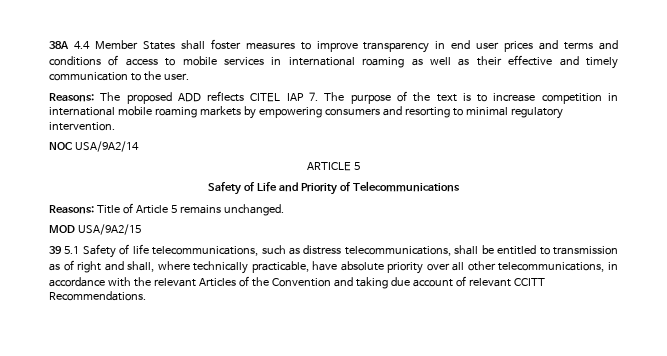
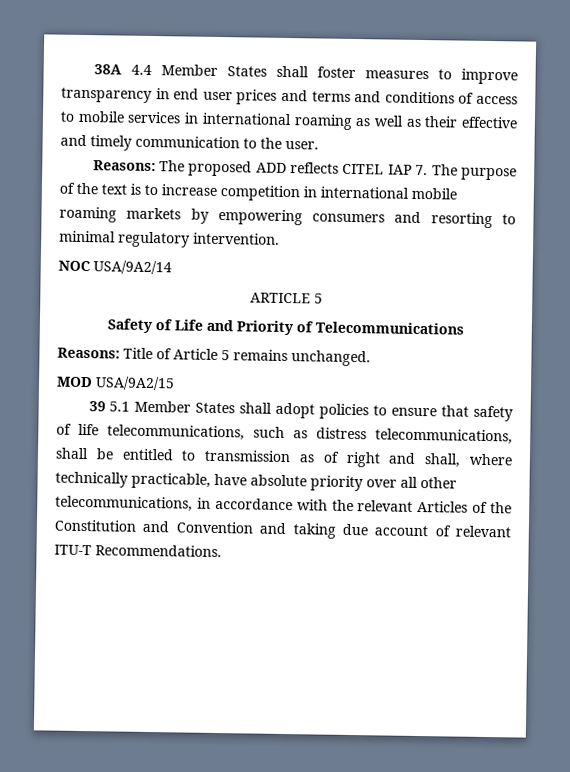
[82,244,116,258] Safety -> [134,400,513,422] Member States shall adopt policies to ensure that safety
(269, 282) none -> [54,519,170,533] Constitution and
[513,278,545,286] CCITT -> [54,544,92,556] ITU-T

